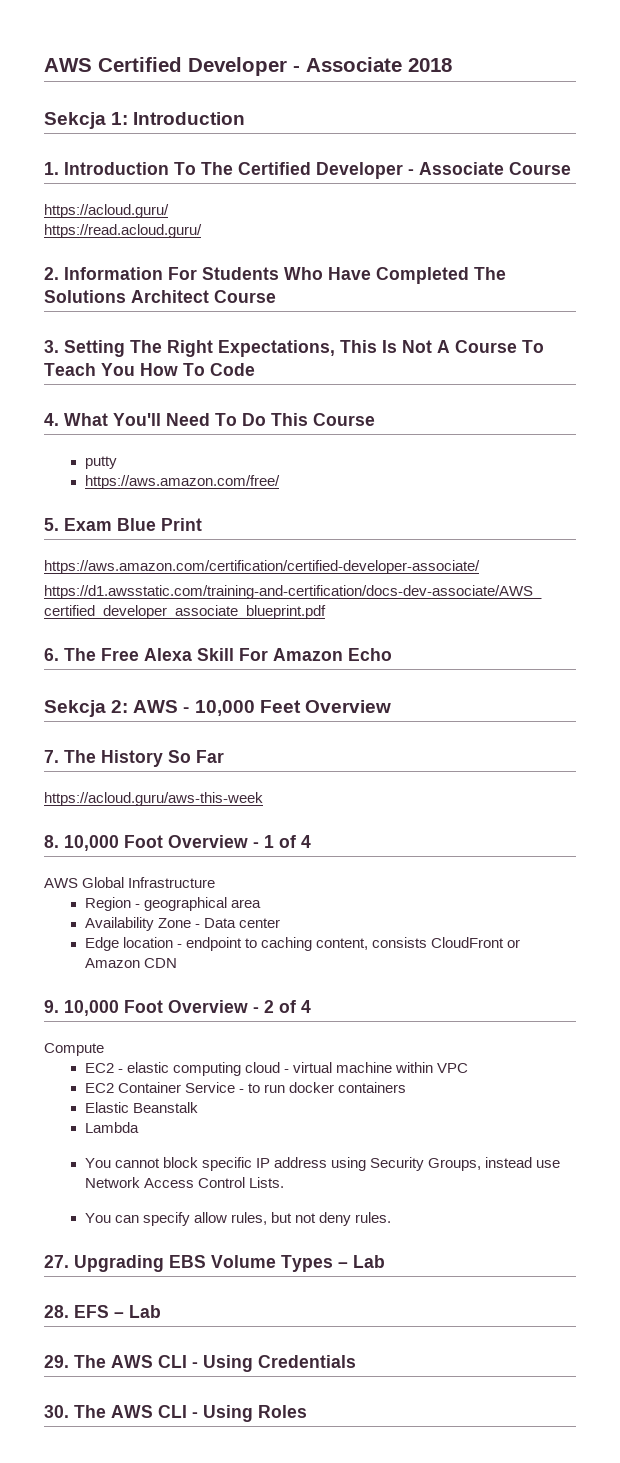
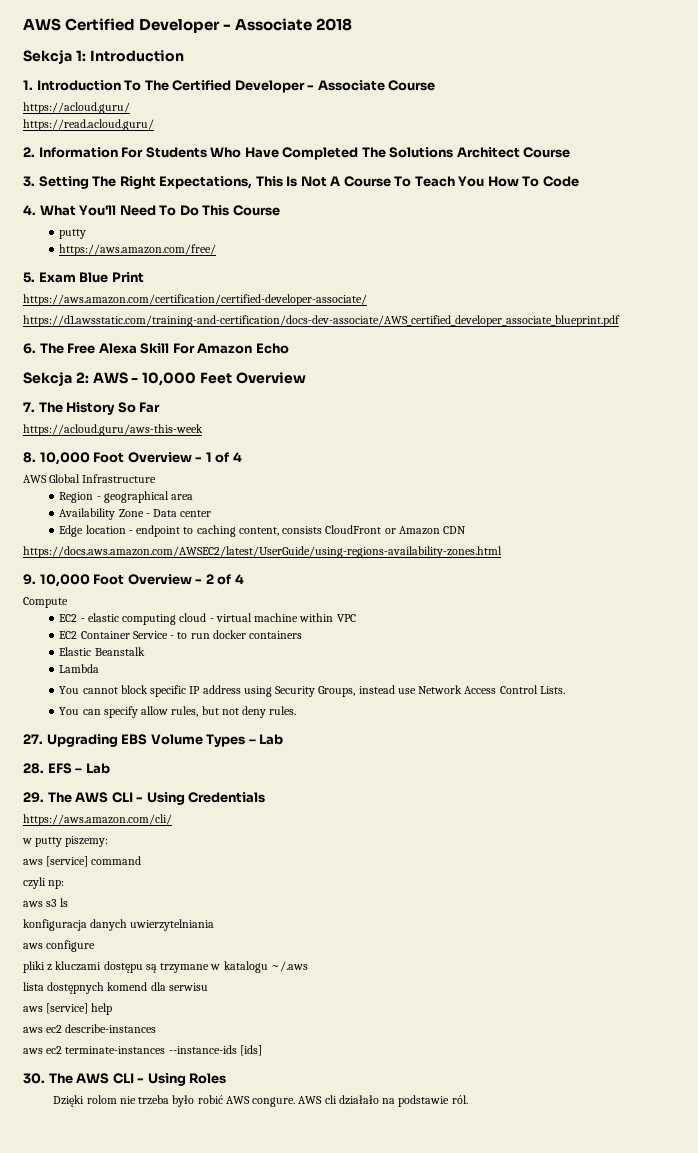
(178, 963) none -> [23,546,502,558] // https://docs.aws.amazon.com/AWSEC2/latest/UserGuide/using-regions-availability-zones.html
(356, 1361) none -> [23,814,172,826] [22,836,109,847] [23,856,142,867] [23,877,65,889] [23,898,69,907] [23,919,215,931] [23,940,96,952] [23,961,308,973] [23,982,208,994] [23,1003,113,1015] [23,1024,157,1033] [23,1045,262,1056] // https://aws.amazon.com/cli/ // w putty piszemy: // aws [service] command // czyli np: // aws s3 ls // konfiguracja danych uwierzytelniania // aws configure // pliki z kluczami dostępu są trzymane w katalogu ~/.aws // lista dostępnych komend dla serwisu // aws [service] help // aws ec2 describe-instances // aws ec2 terminate-instances --instance-ids [ids]
(307, 1411) none -> [53,1095,468,1107] // Dzięki rolom nie trzeba było robić AWS congure. AWS cli działało na podstawie ról.

